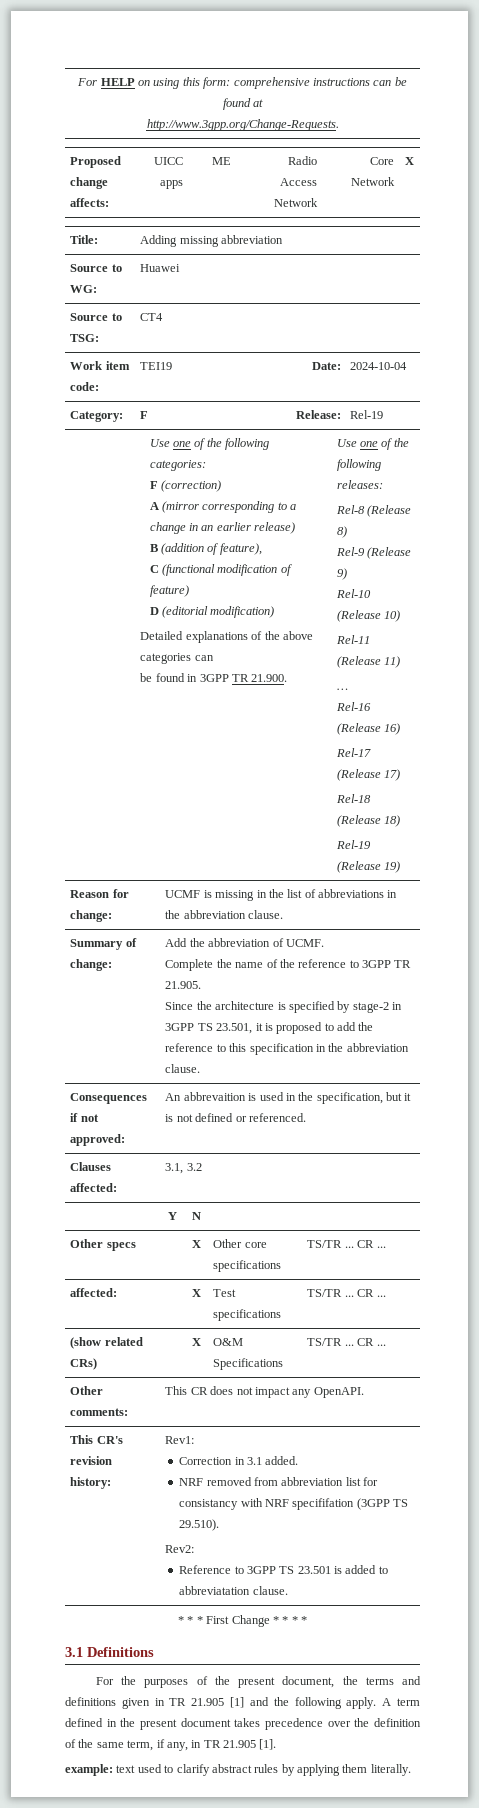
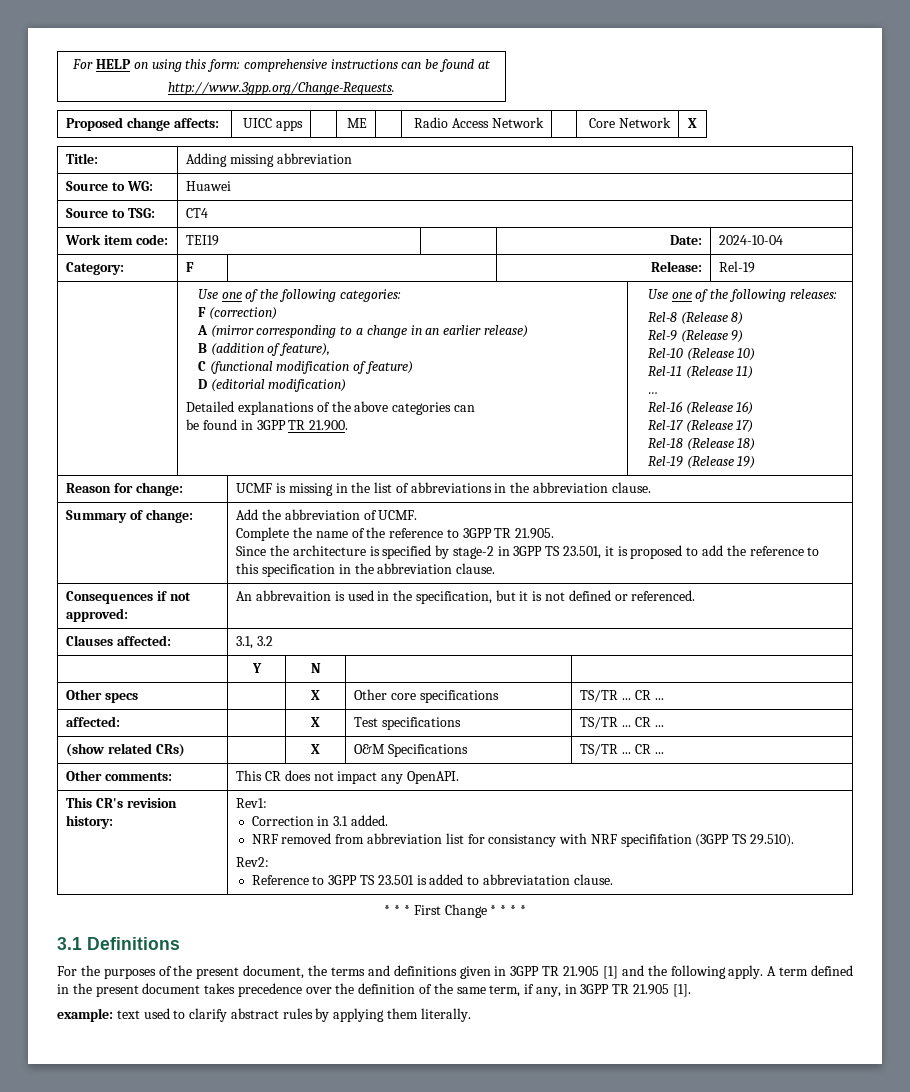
(165, 1702) none -> [510,966,540,976] 3GPP
(202, 1744) none -> [580,984,610,994] 3GPP

